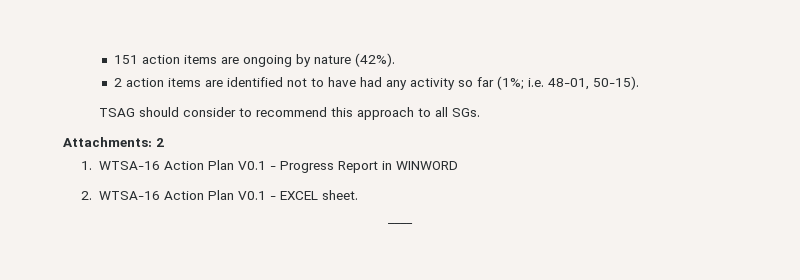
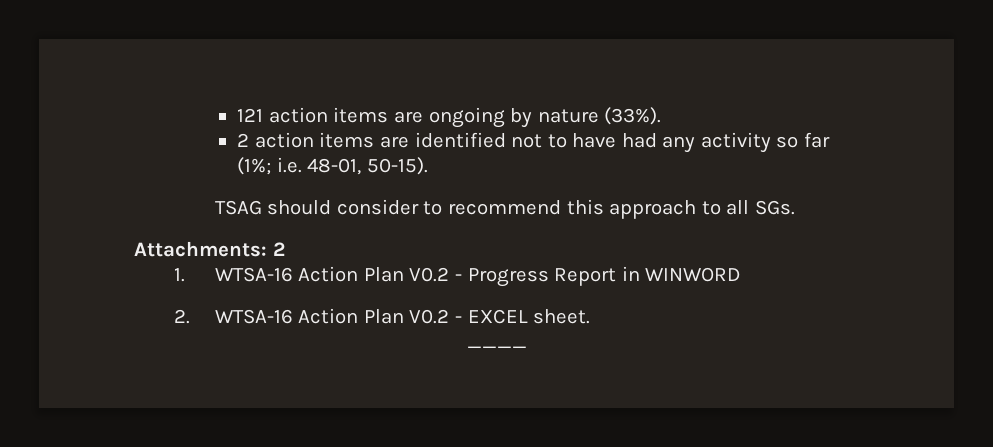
[114,55,139,64] 151 -> [237,108,264,122] 121
[355,53,396,67] (42%). -> [604,107,662,125] (33%).
[238,161,267,170] V0.1 -> [409,267,450,282] V0.2
[238,191,267,200] V0.1 -> [409,309,450,324] V0.2

